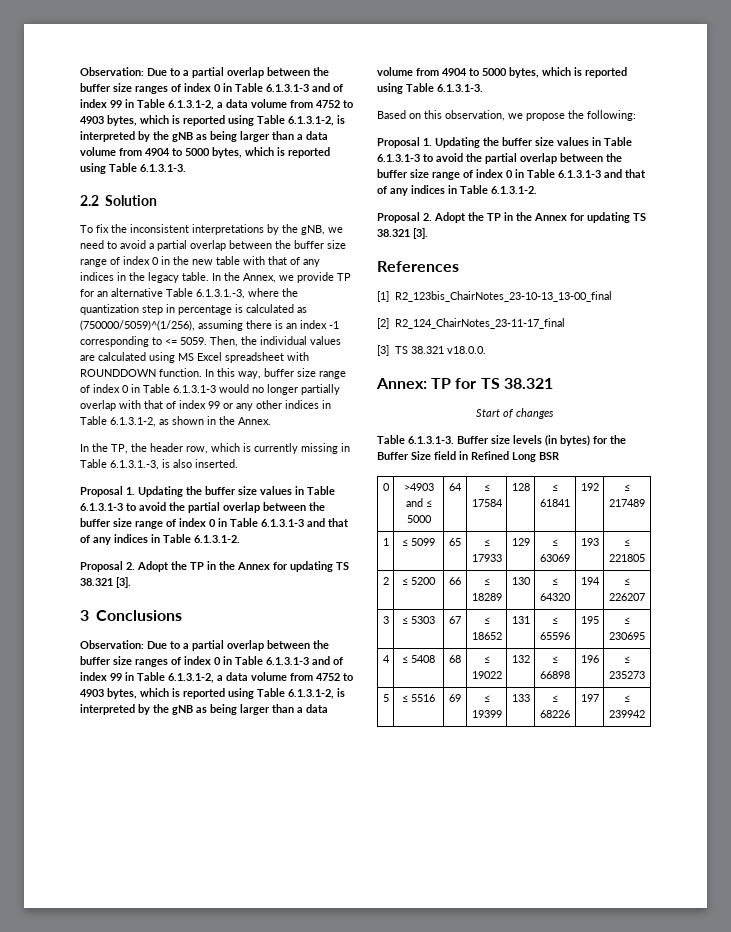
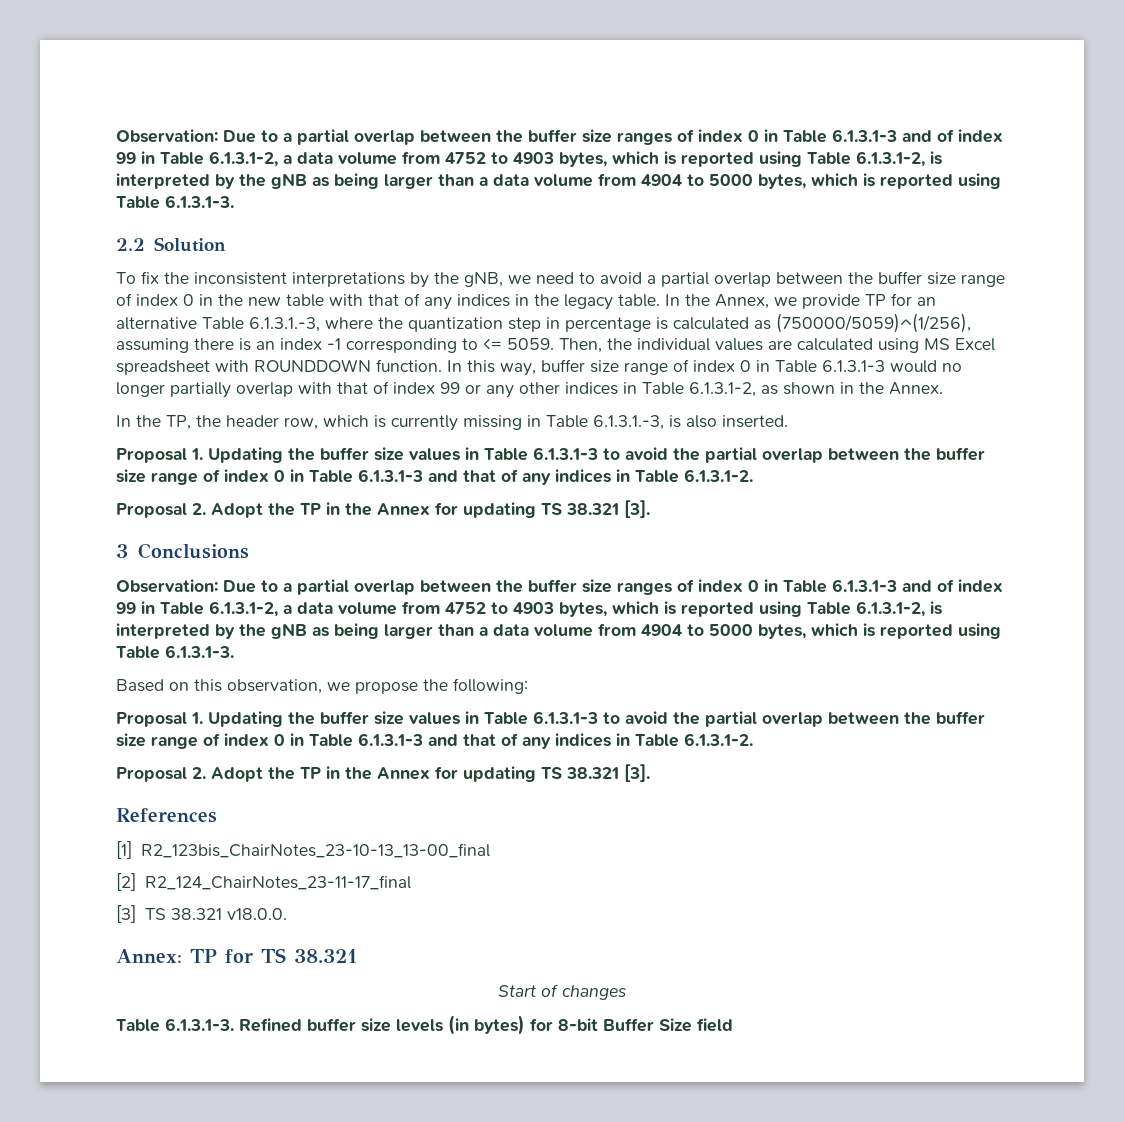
[457,436,489,444] Buffer -> [239,1018,356,1032] Refined buffer
[610,435,626,444] the -> [558,1018,598,1031] 8-bit
[459,451,560,462] [382,483,390,491] [403,483,434,491] [405,498,432,507] [406,515,432,523] [449,483,462,491] [483,484,490,491] [471,499,503,507] [511,483,530,491] [552,484,558,491] [540,499,570,507] [580,483,599,491] [624,484,630,491] [609,499,645,507] [382,538,389,546] [402,538,435,546] [449,538,461,546] [483,539,490,546] [471,554,502,562] [511,538,530,546] [552,539,558,546] [540,554,570,562] [580,538,599,546] [624,539,630,546] [609,554,645,562] [382,577,389,585] [402,577,436,585] [449,577,461,585] [483,578,490,585] [471,593,502,601] [511,577,531,585] [552,578,558,585] [540,593,571,601] [580,577,600,585] [624,578,630,585] [609,593,645,601] [382,616,389,624] [402,616,435,624] [449,616,461,624] [483,617,490,624] [471,632,502,640] [511,616,530,624] [552,617,558,624] [540,632,570,640] [580,616,599,624] [624,617,630,624] [609,632,645,640] [382,655,390,663] [402,655,435,663] [449,655,461,663] [483,656,490,663] [471,671,502,679] [511,655,530,663] [552,656,558,663] [540,671,570,679] [580,655,599,663] [624,656,630,663] [609,671,645,679] [382,694,389,702] [402,694,435,702] [449,694,461,702] [483,695,490,702] [471,710,502,718] [511,694,530,702] [552,695,558,702] [540,710,570,718] [580,694,599,702] [624,695,630,702] [609,710,645,718] in Refined Long BSR // 0 | >4903 and ≤ 5000 | 64 | ≤ 17584 | 128 | ≤ 61841 | 192 | ≤ 217489 // 1 | ≤ 5099 | 65 | ≤ 17933 | 129 | ≤ 63069 | 193 | ≤ 221805 // 2 | ≤ 5200 | 66 | ≤ 18289 | 130 | ≤ 64320 | 194 | ≤ 226207 // 3 | ≤ 5303 | 67 | ≤ 18652 | 131 | ≤ 65596 | 195 | ≤ 230695 // 4 | ≤ 5408 | 68 | ≤ 19022 | 132 | ≤ 66898 | 196 | ≤ 235273 // 5 | ≤ 5516 | 69 | ≤ 19399 | 133 | ≤ 68226 | 197 | ≤ 239942 -> (733, 1025) none

